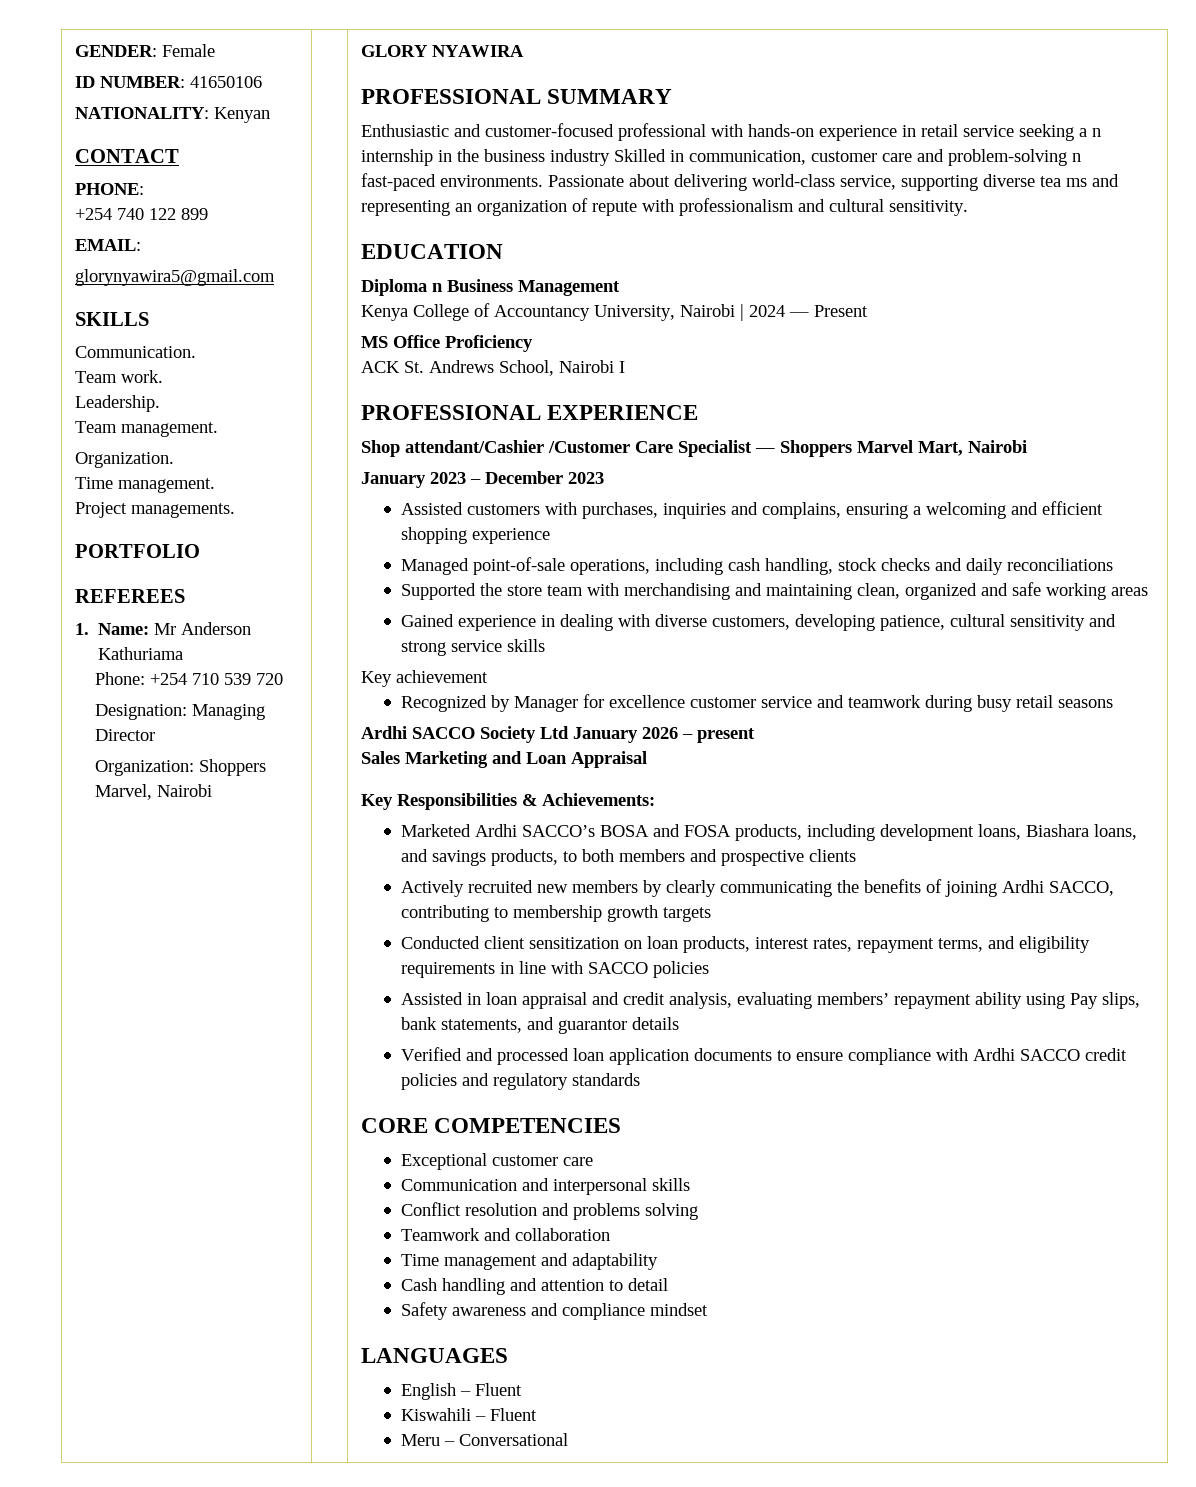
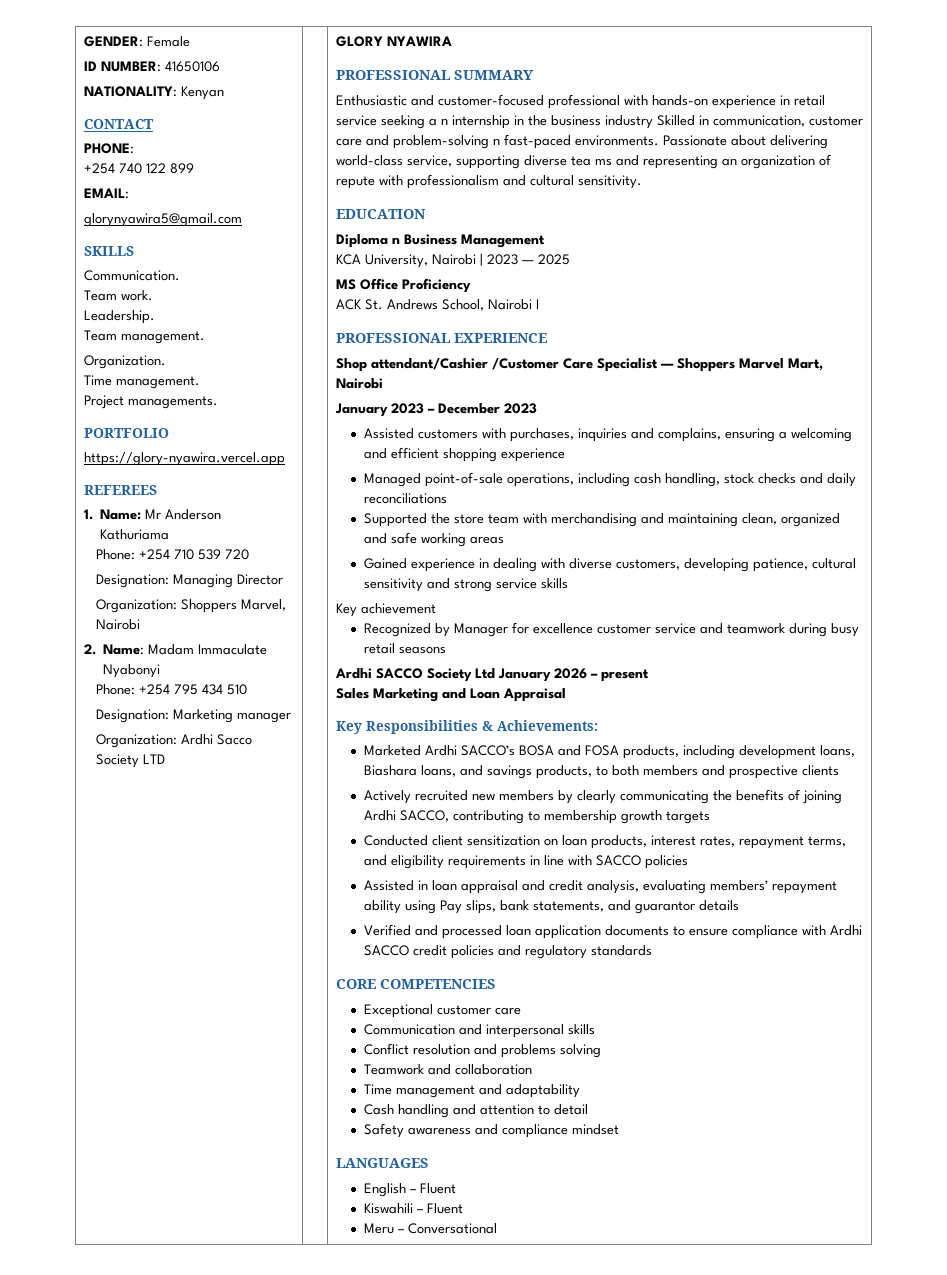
(200, 551) none -> [83,452,285,466] // https://glory-nyawira.vercel.app
(212, 790) none -> [83,644,268,655] [103,664,161,678] [96,684,248,695] [96,709,292,723] [96,734,253,748] [96,754,166,768] // 2. Name: Madam Immaculate Nyabonyi // Phone: +254 795 434 510 // Designation: Marketing manager // Organization: Ardhi Sacco Society LTD
[360,303,868,321] Kenya College of Accountancy University, Nairobi | 2024 — Present -> [335,253,570,268] KCA University, Nairobi | 2023 — 2025

